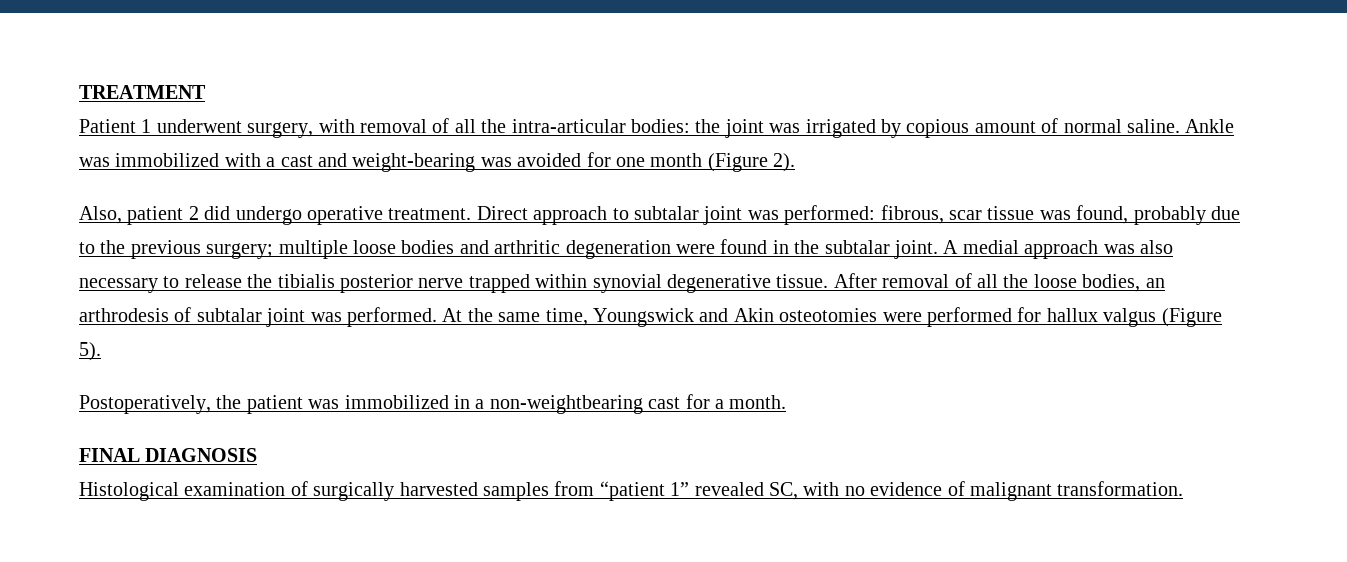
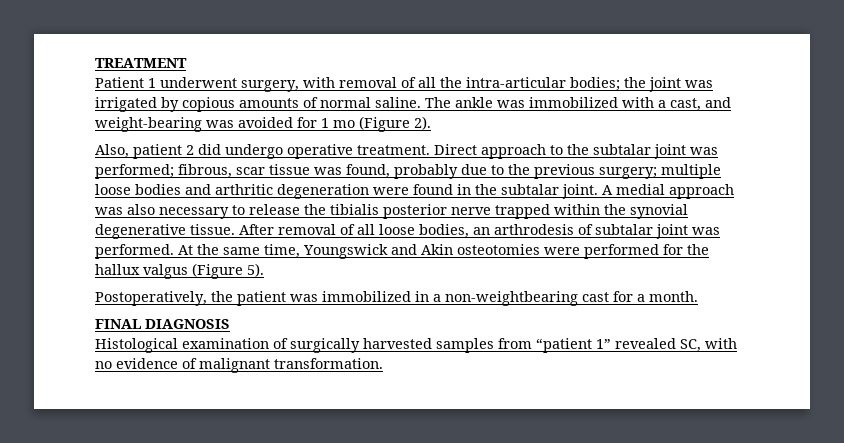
[630,119,690,133] bodies: -> [570,77,620,91] bodies;
[974,121,1036,133] amount -> [239,98,299,108] amounts
[1185,119,1235,133] Ankle -> [425,97,493,108] The ankle
[280,155,313,167] cast -> [670,98,701,111] cast,
[615,153,703,167] one month -> [321,118,355,128] 1 mo
[633,205,876,225] subtalar joint was performed: -> [567,144,718,159] [95,164,174,179] the subtalar joint was performed;
(588, 281) none -> [604,204,626,215] the
[1003,274,1029,288] the -> (375, 229) none
(1042, 314) none -> [687,244,709,255] the

